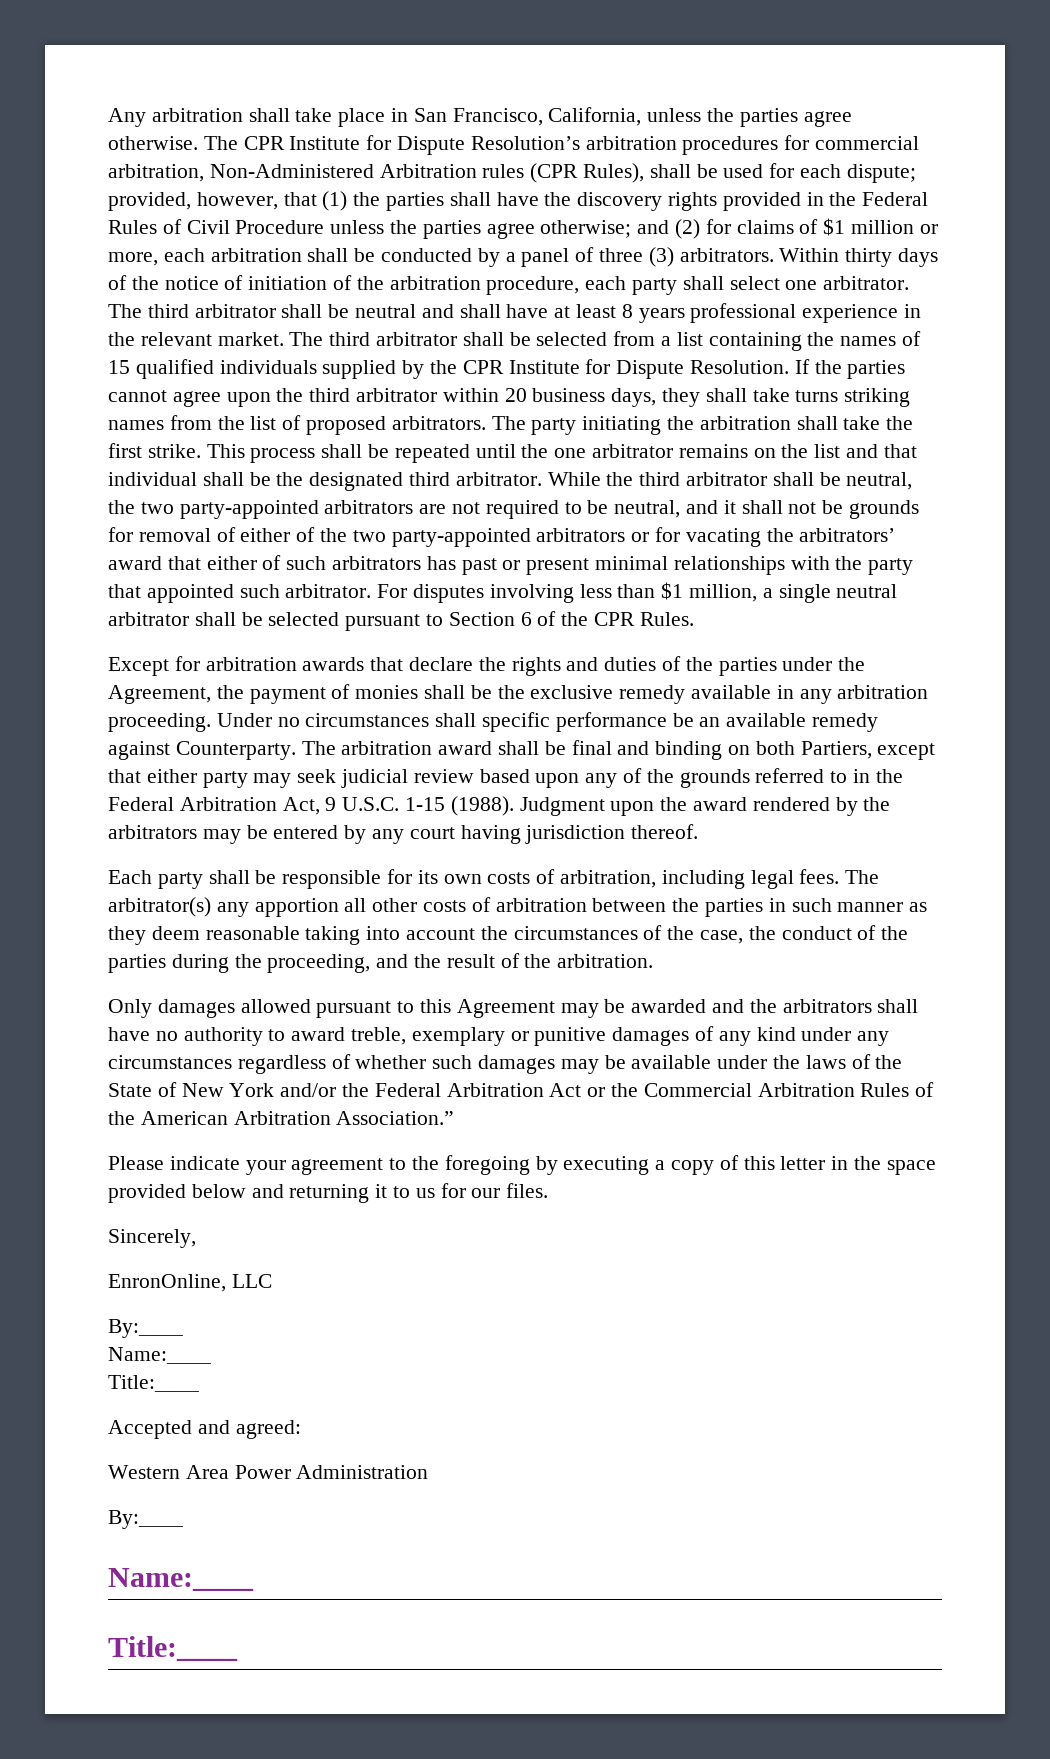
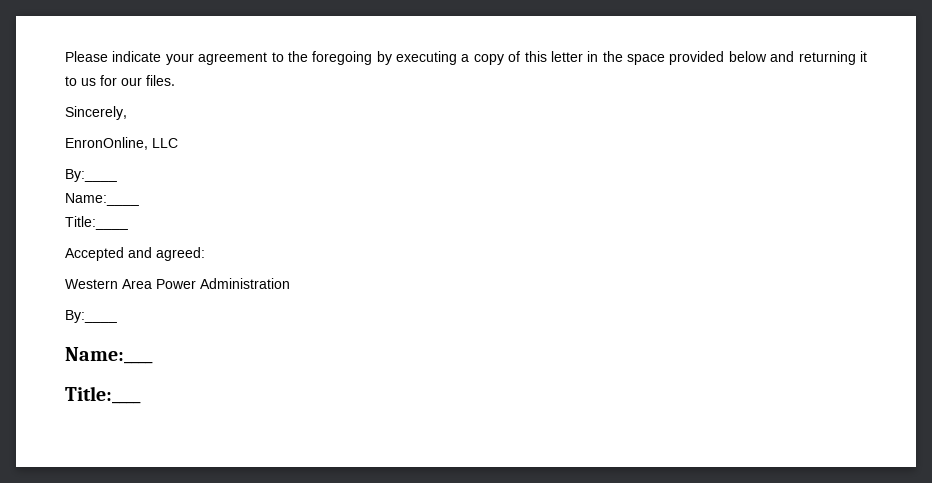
[108,107,852,127] [108,135,920,155] [108,163,916,183] [108,191,929,211] [108,218,938,239] [108,247,939,267] [108,275,910,295] [108,303,922,323] [108,331,922,351] [108,359,906,379] [108,388,911,407] [108,415,914,435] [108,443,917,463] [108,472,913,491] [108,500,920,519] [108,527,896,547] [108,555,914,575] [108,582,898,603] [108,611,694,631] [108,656,866,676] [108,684,929,704] [108,712,879,732] [108,740,936,760] [108,768,903,788] [108,796,891,816] [108,824,699,844] [108,869,880,889] [108,897,928,917] [108,925,909,945] [108,953,654,973] [108,999,919,1018] [108,1026,890,1046] [108,1054,903,1074] [108,1082,935,1097] [108,1111,455,1125] Any arbitration shall take place in San Francisco, California, unless the parties agree otherwise. The CPR Institute for Dispute Resolution’s arbitration procedures for commercial arbitration, Non-Administered Arbitration rules (CPR Rules), shall be used for each dispute; provided, however, that (1) the parties shall have the discovery rights provided in the Federal Rules of Civil Procedure unless the parties agree otherwise; and (2) for claims of $1 million or more, each arbitration shall be conducted by a panel of three (3) arbitrators. Within thirty days of the notice of initiation of the arbitration procedure, each party shall select one arbitrator. The third arbitrator shall be neutral and shall have at least 8 years professional experience in the relevant market. The third arbitrator shall be selected from a list containing the names of 15 qualified individuals supplied by the CPR Institute for Dispute Resolution. If the parties cannot agree upon the third arbitrator within 20 business days, they shall take turns striking names from the list of proposed arbitrators. The party initiating the arbitration shall take the first strike. This process shall be repeated until the one arbitrator remains on the list and that individual shall be the designated third arbitrator. While the third arbitrator shall be neutral, the two party-appointed arbitrators are not required to be neutral, and it shall not be grounds for removal of either of the two party-appointed arbitrators or for vacating the arbitrators’ award that either of such arbitrators has past or present minimal relationships with the party that appointed such arbitrator. For disputes involving less than $1 million, a single neutral arbitrator shall be selected pursuant to Section 6 of the CPR Rules. // Except for arbitration awards that declare the rights and duties of the parties under the Agreement, the payment of monies shall be the exclusive remedy available in any arbitration proceeding. Under no circumstances shall specific performance be an available remedy against Counterparty. The arbitration award shall be final and binding on both Partiers, except that either party may seek judicial review based upon any of the grounds referred to in the Federal Arbitration Act, 9 U.S.C. 1-15 (1988). Judgment upon the award rendered by the arbitrators may be entered by any court having jurisdiction thereof. // Each party shall be responsible for its own costs of arbitration, including legal fees. The arbitrator(s) any apportion all other costs of arbitration between the parties in such manner as they deem reasonable taking into account the circumstances of the case, the conduct of the parties during the proceeding, and the result of the arbitration. // Only damages allowed pursuant to this Agreement may be awarded and the arbitrators shall have no authority to award treble, exemplary or punitive damages of any kind under any circumstances regardless of whether such damages may be available under the laws of the State of New York and/or the Federal Arbitration Act or the Commercial Arbitration Rules of the American Arbitration Association.” // -> (65, 56) none

